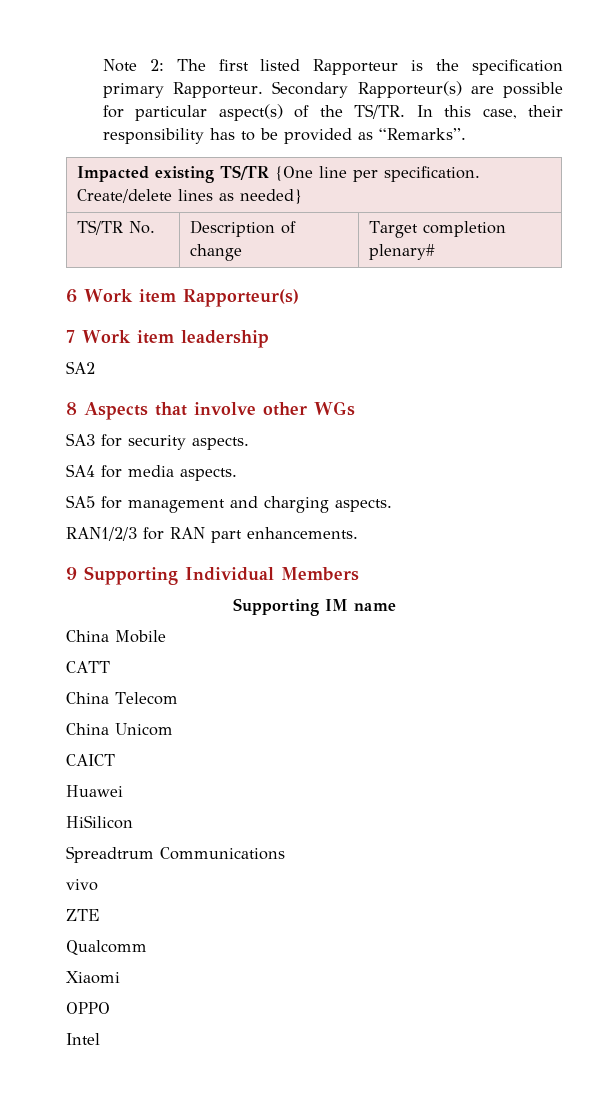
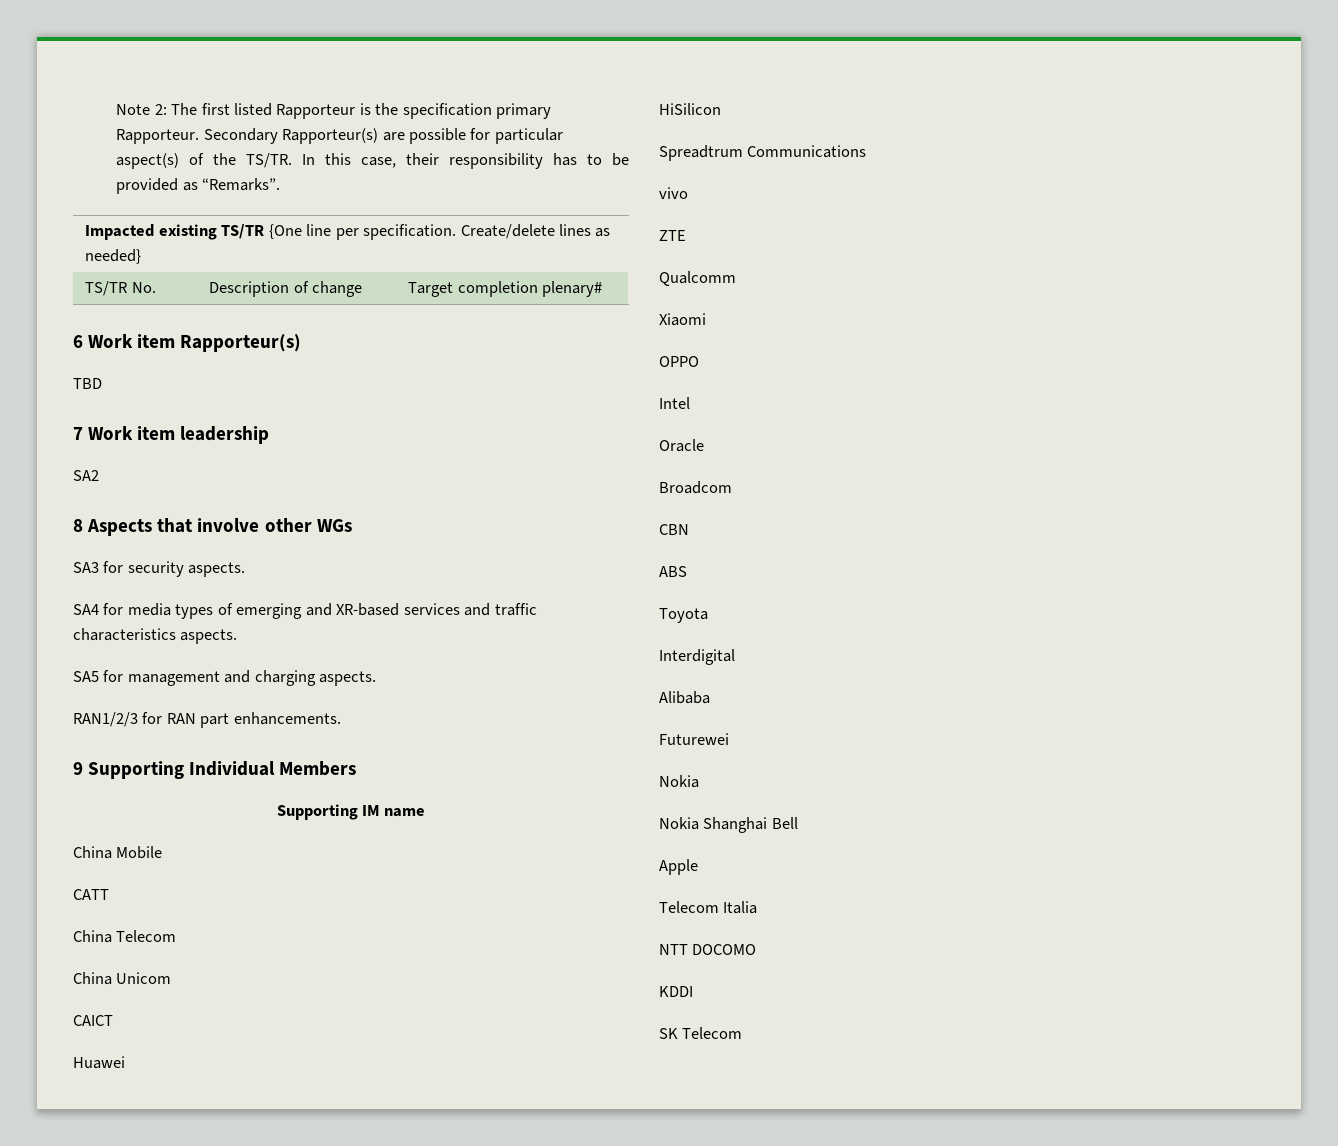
(299, 298) none -> [73,378,102,389] // TBD
(174, 471) none -> [175,603,537,619] [73,628,176,641] types of emerging and XR-based services and traffic characteristics
(100, 1039) none -> [659,439,704,452] [659,481,732,494] [659,524,689,535] [659,566,687,577] [659,608,708,623] [659,649,735,665] [659,691,710,704] [659,733,729,745] [659,775,699,788] [659,817,798,833] [659,859,698,875] [659,901,758,914] [659,944,757,955] [659,986,693,997] [659,1027,743,1039] // Oracle // Broadcom // CBN // ABS // Toyota // Interdigital // Alibaba // Futurewei // Nokia // Nokia Shanghai Bell // Apple // Telecom Italia // NTT DOCOMO // KDDI // SK Telecom

